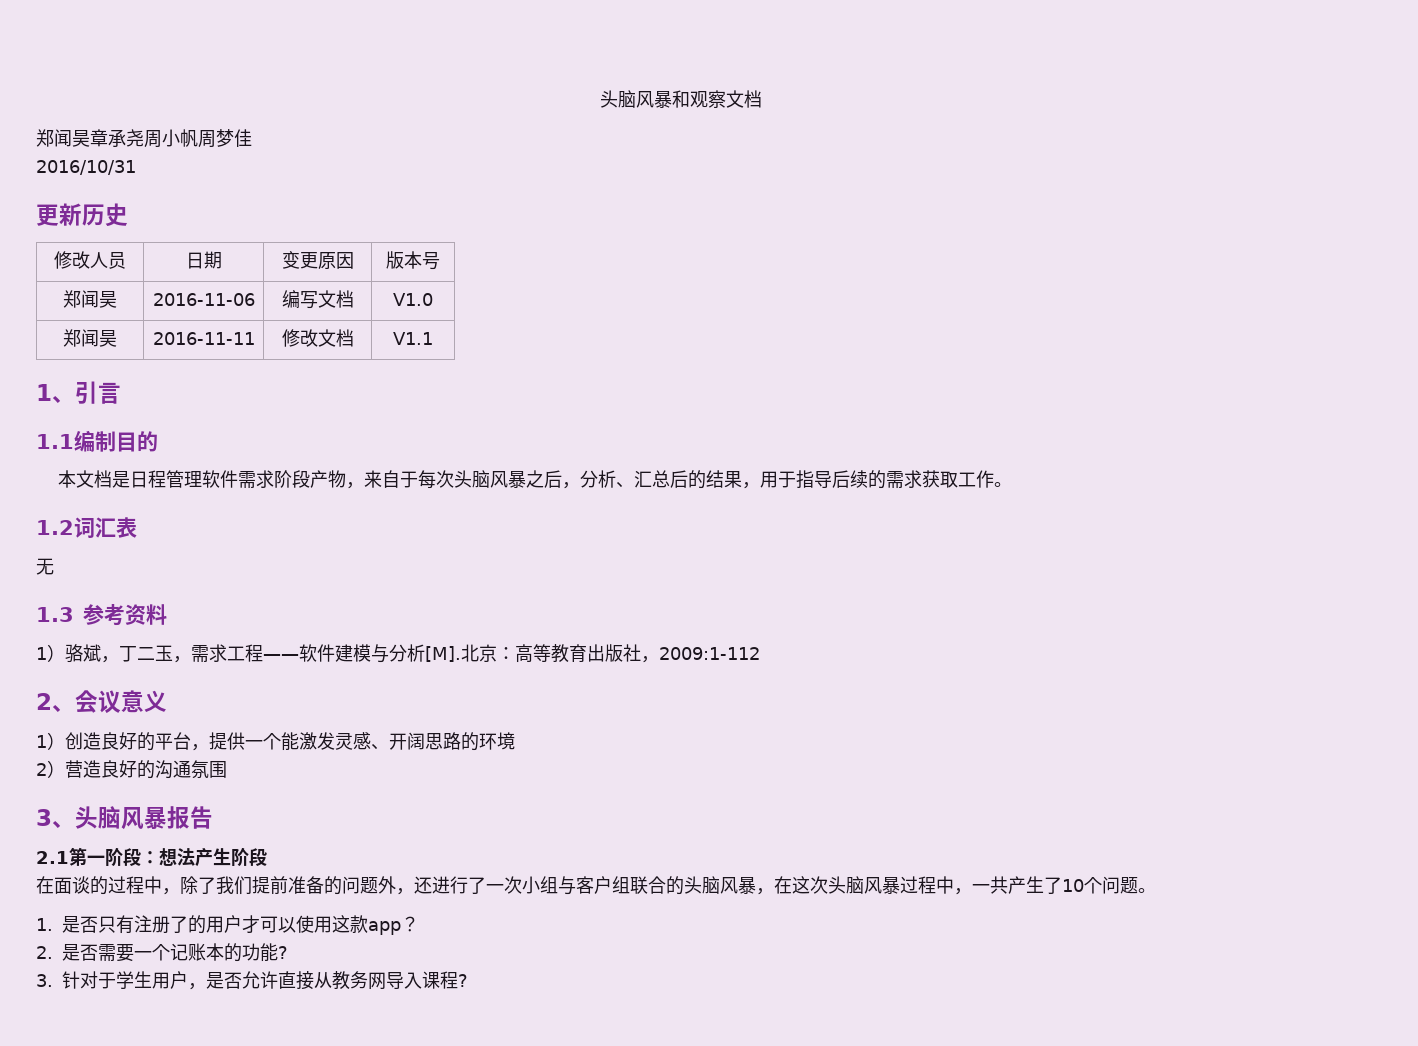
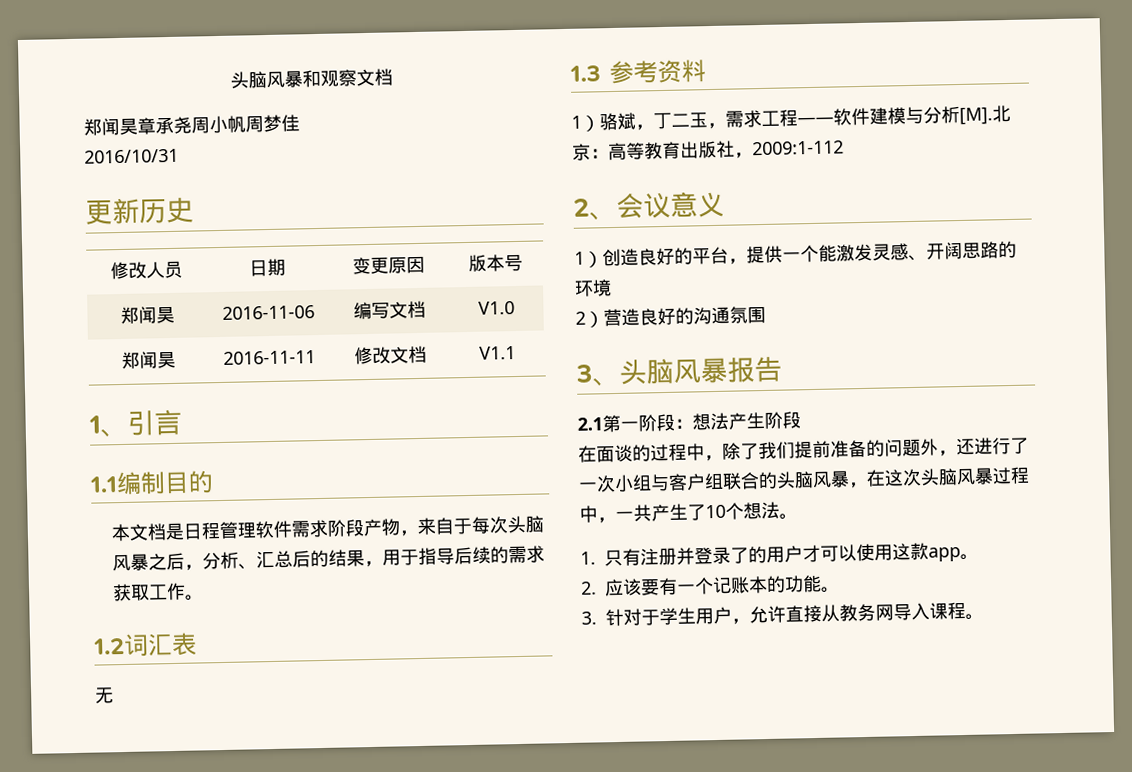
[1102,876,1138,894] 问题 -> [743,501,780,520] 想法
[62,916,98,933] 是否 -> (596, 558) none
(170, 924) none -> [676,546,731,565] 并登录
[401,916,419,932] ？ -> [960,553,979,561] 。
[62,944,134,962] 是否需要 -> [604,577,678,597] 应该要有
[278,946,288,959] ? -> [821,586,840,593] 。
[206,972,242,989] 是否 -> (750, 621) none
[458,974,468,987] ? -> [965,613,984,620] 。

